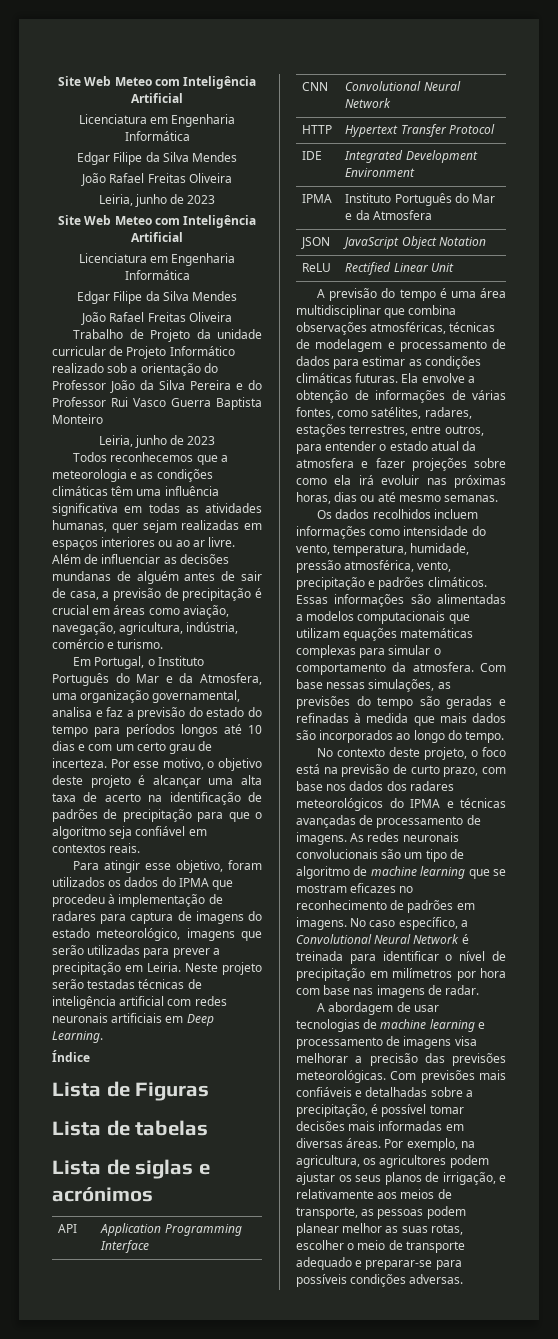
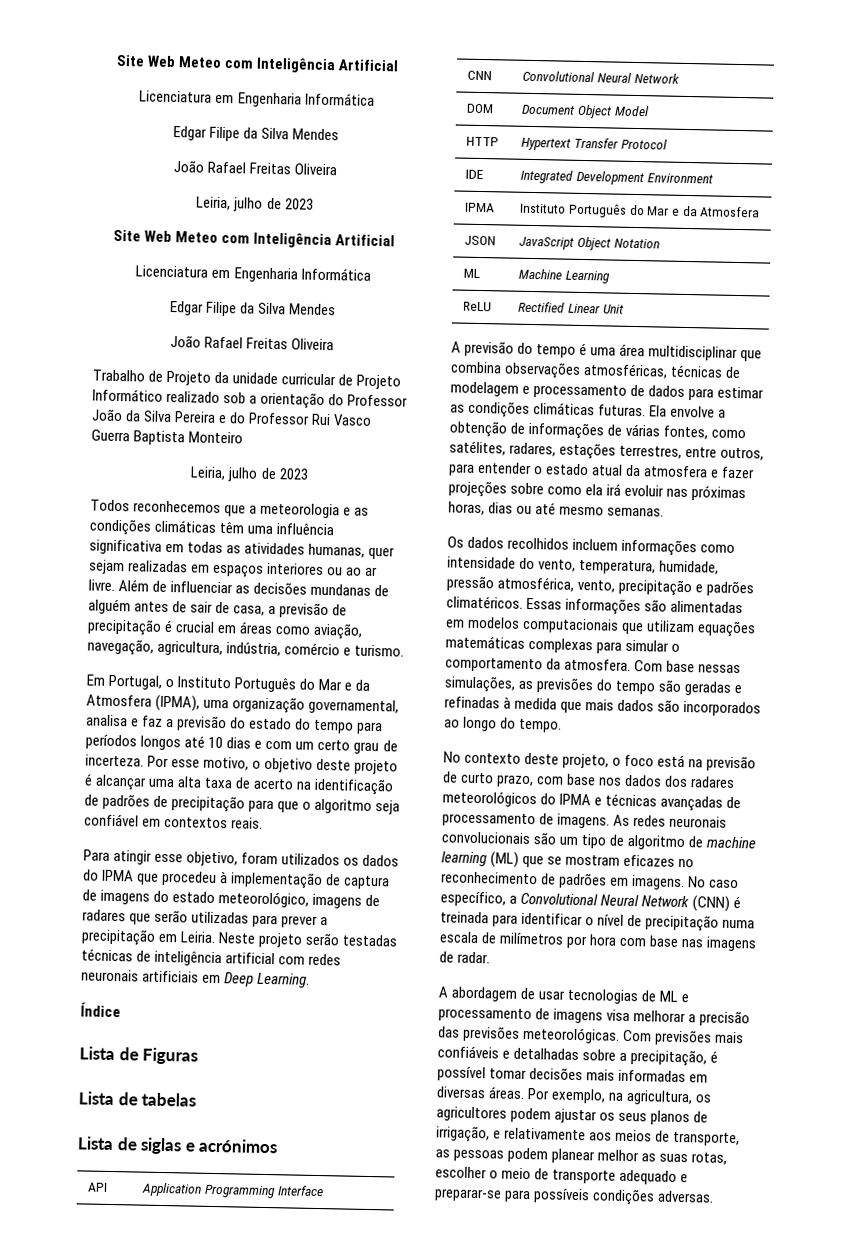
[134,194,167,207] junho -> [233,197,264,212] julho
[134,435,167,448] junho -> [227,467,259,482] julho
[200,673,262,685] Atmosfera, -> [86,694,201,712] Atmosfera (IPMA),
[52,911,127,924] radares para -> (342, 880) none
(235, 934) none -> [365,894,381,907] [82,909,126,922] de radares
(392, 103) none -> [466,103,495,114] [521,104,650,119] // DOM | Document Object Model
(486, 241) none -> [463,268,481,279] [518,268,610,284] // ML | Machine Learning
[427,577,487,587] climáticos. -> [446,595,523,609] climatéricos.
[296,614,303,621] a -> [446,619,465,628] em
(466, 872) none -> [490,851,520,868] (ML)
(460, 939) none -> [692,895,731,912] (CNN)
[369,971,388,978] em -> [722,919,756,929] [439,931,498,944] numa escala de
[380,1019,475,1032] machine learning -> [659,990,680,1002] ML

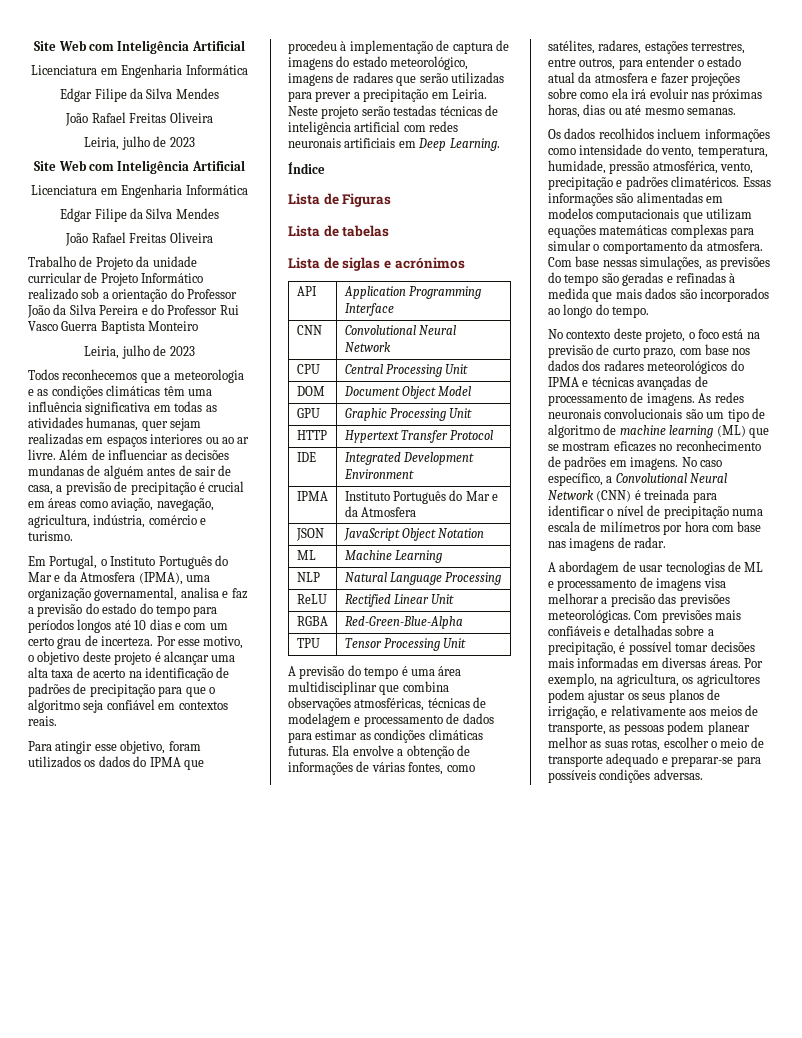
[115,54,222,68] Site Web Meteo -> [34,40,87,51] Site Web
[174,231,218,243] Meteo -> (87, 165) none
(680, 78) none -> [296,364,320,374] [344,364,469,377] // CPU | Central Processing Unit
(650, 111) none -> [296,408,320,418] [344,408,473,421] // GPU | Graphic Processing Unit
(610, 277) none -> [296,572,320,582] [344,572,502,585] // NLP | Natural Language Processing
(624, 309) none -> [296,616,328,626] [344,616,463,629] [296,638,320,648] [344,638,467,651] // RGBA | Red-Green-Blue-Alpha // TPU | Tensor Processing Unit

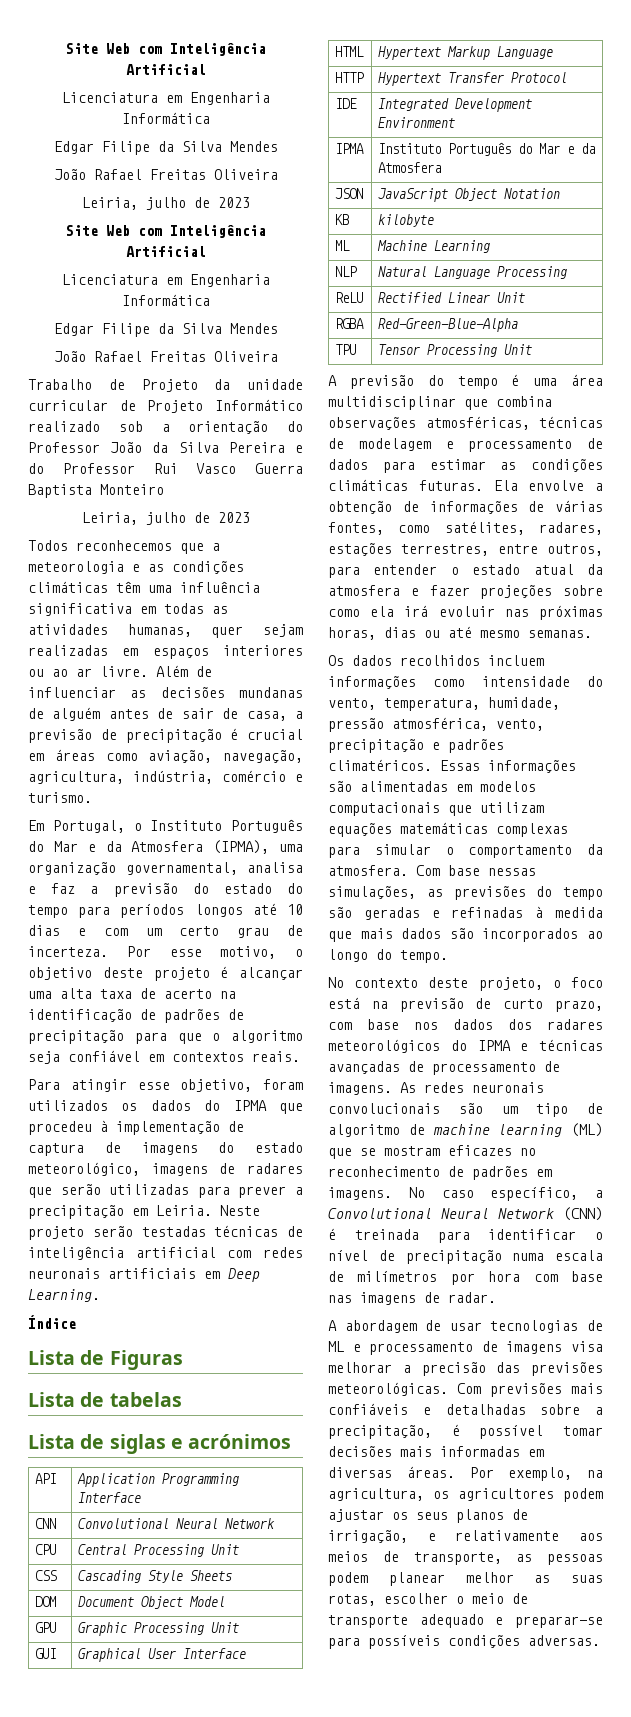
(469, 369) none -> [35,1570,58,1581] [78,1570,233,1583] // CSS | Cascading Style Sheets
(473, 413) none -> [35,1648,57,1659] [78,1648,247,1662] [335,46,365,57] [378,46,554,60] // GUI | Graphical User Interface // HTML | Hypertext Markup Language
(485, 533) none -> [335,214,350,225] [378,214,435,227] // KB | kilobyte

